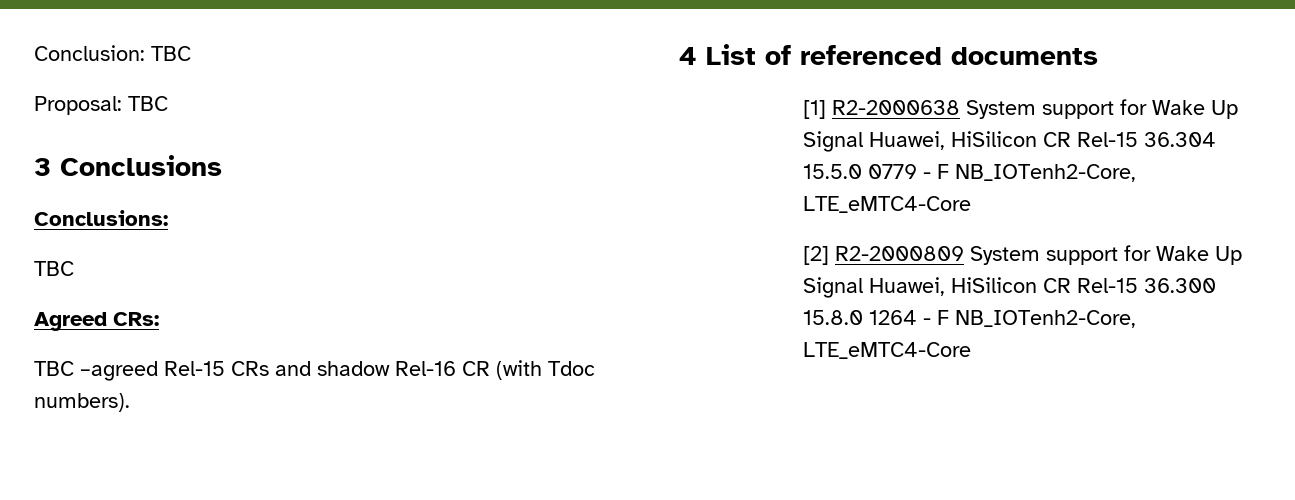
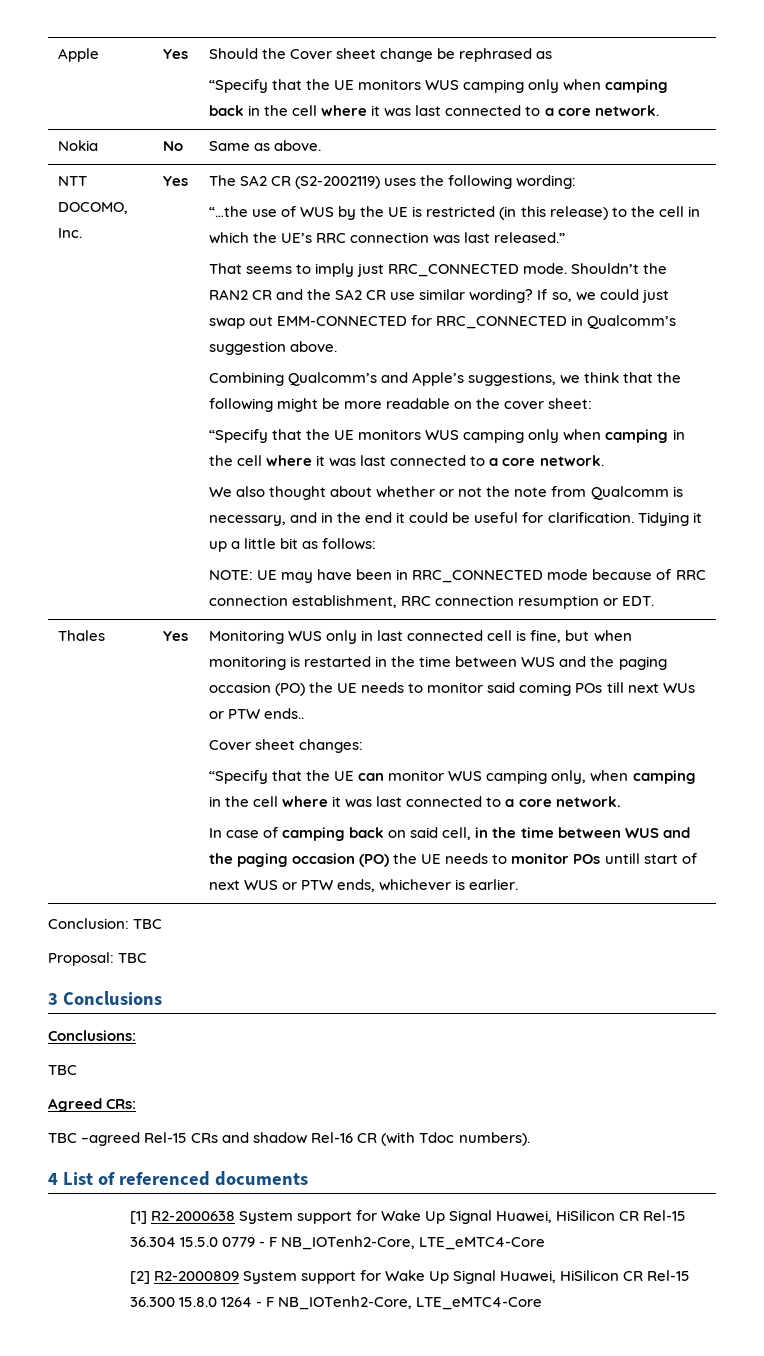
(34, 53) none -> [58,48,100,62] [163,49,189,59] [209,48,553,62] [209,79,669,93] [209,105,659,117] [58,140,99,151] [163,141,184,151] [209,140,322,151] [58,176,88,186] [58,202,129,214] [58,228,83,238] [163,176,189,186] [209,175,577,189] [209,206,700,220] [209,232,566,244] [209,263,668,277] [209,289,669,303] [209,315,677,329] [209,341,338,355] [209,372,682,386] [209,398,593,412] [209,429,685,443] [209,455,604,467] [209,486,683,500] [209,512,702,526] [209,538,377,552] [209,569,706,583] [209,595,655,609] [58,630,106,641] [163,631,189,641] [209,630,632,644] [209,656,667,670] [209,682,695,696] [209,708,305,719] [209,739,364,753] [209,770,696,784] [209,796,621,808] [209,827,690,841] [209,853,697,867] [209,879,519,892] Apple | Yes | Should the Cover sheet change be rephrased as // “Specify that the UE monitors WUS camping only when camping back in the cell where it was last connected to a core network. // Nokia | No | Same as above. // NTT DOCOMO, Inc. | Yes | The SA2 CR (S2-2002119) uses the following wording: // “…the use of WUS by the UE is restricted (in this release) to the cell in which the UE’s RRC connection was last released.” // That seems to imply just RRC_CONNECTED mode. Shouldn’t the RAN2 CR and the SA2 CR use similar wording? If so, we could just swap out EMM-CONNECTED for RRC_CONNECTED in Qualcomm’s suggestion above. // Combining Qualcomm’s and Apple’s suggestions, we think that the following might be more readable on the cover sheet: // “Specify that the UE monitors WUS camping only when camping in the cell where it was last connected to a core network. // We also thought about whether or not the note from Qualcomm is necessary, and in the end it could be useful for clarification. Tidying it up a little bit as follows: // NOTE: UE may have been in RRC_CONNECTED mode because of RRC connection establishment, RRC connection resumption or EDT. // Thales | Yes | Monitoring WUS only in last connected cell is fine, but when monitoring is restarted in the time between WUS and the paging occasion (PO) the UE needs to monitor said coming POs till next WUs or PTW ends.. // Cover sheet changes: // “Specify that the UE can monitor WUS camping only, when camping in the cell where it was last connected to a core network. // In case of camping back on said cell, in the time between WUS and the paging occasion (PO) the UE needs to monitor POs untill start of next WUS or PTW ends, whichever is earlier. //

